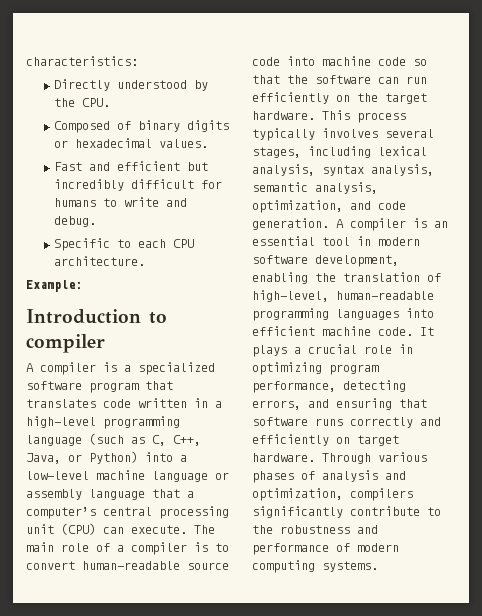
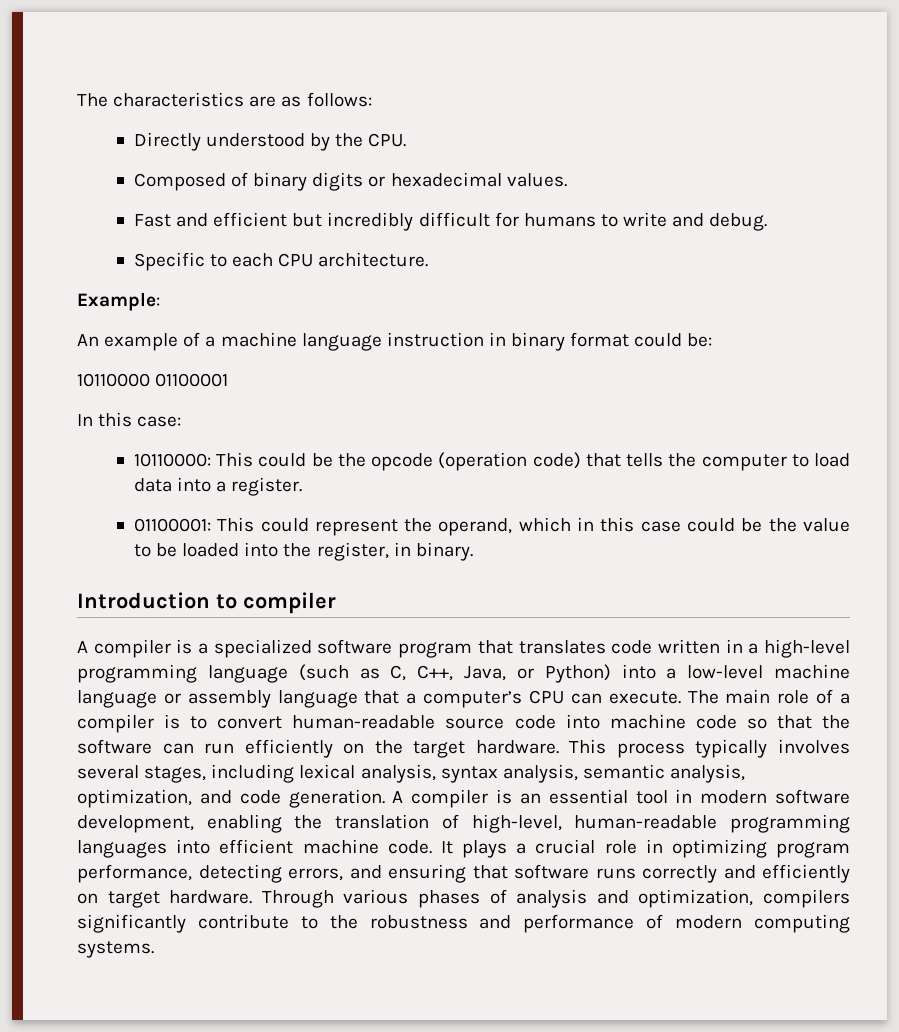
[26,56,138,66] characteristics: -> [77,92,372,107] The characteristics are as follows:
(82, 286) none -> [77,332,713,351] [77,373,229,387] [77,412,182,427] [133,452,850,471] [133,477,303,496] [133,517,850,536] [133,542,473,561] // An example of a machine language instruction in binary format could be: // 10110000 01100001 // In this case: // 10110000: This could be the opcode (operation code) that tells the computer to load data into a register. // 01100001: This could represent the operand, which in this case could be the value to be loaded into the register, in binary.
[103,506,229,519] [26,523,96,535] central processing unit (CPU) -> [528,690,564,704] CPU

